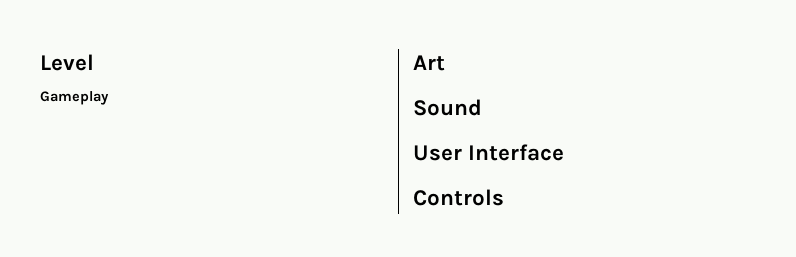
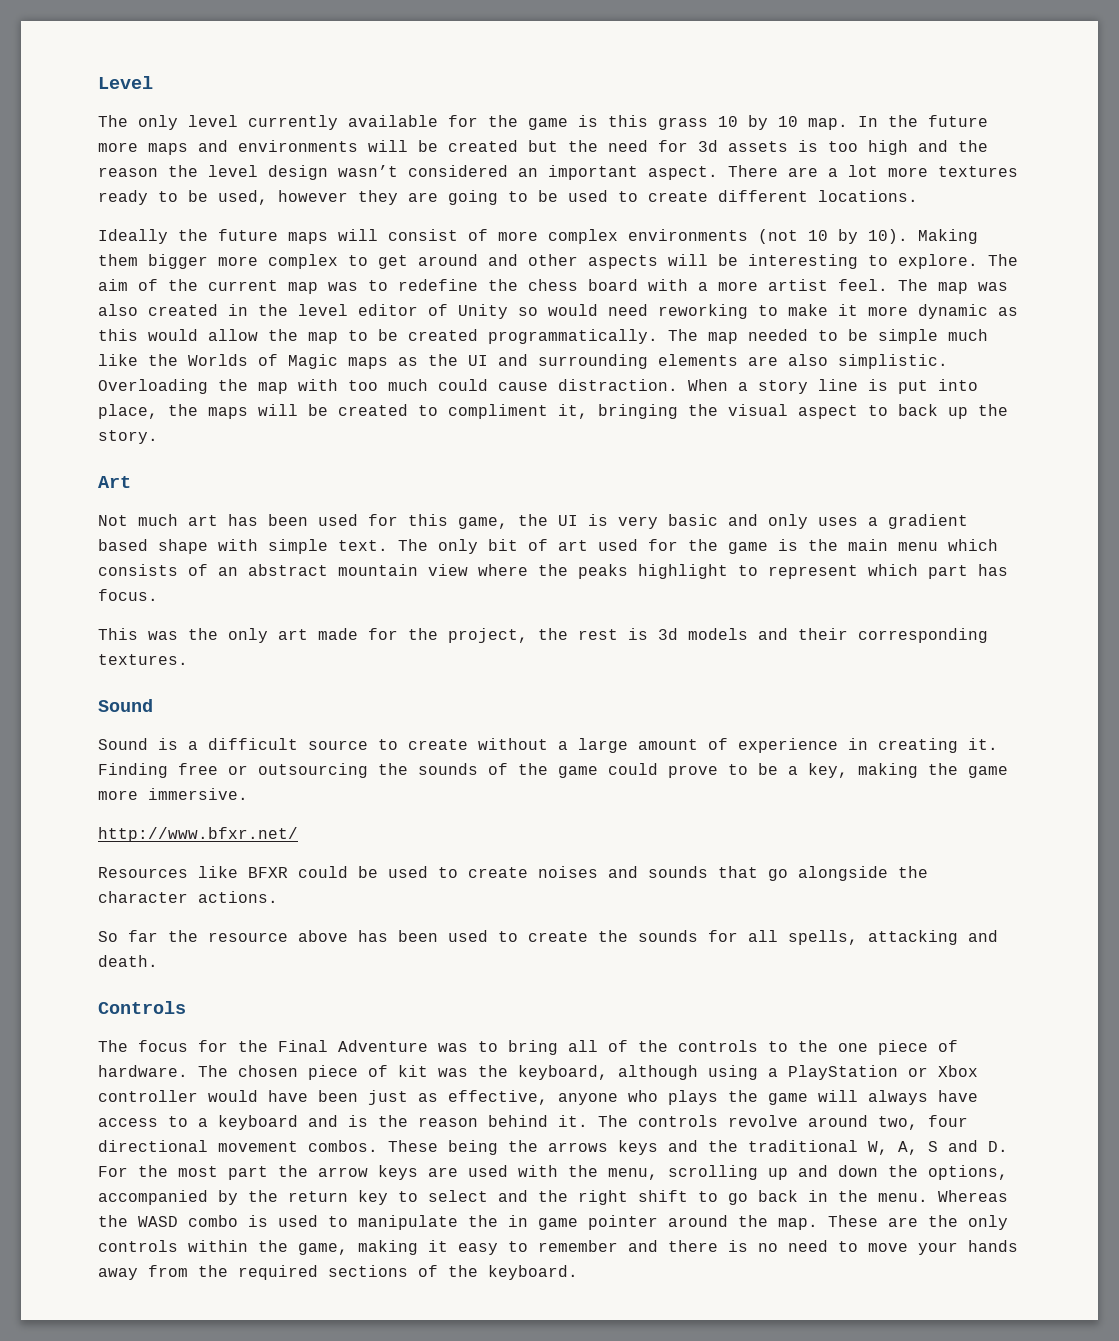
[40,91,109,105] [413,55,445,71] [413,99,482,116] [413,144,565,161] [413,189,504,206] Gameplay // Art // Sound // User Interface // Controls -> [98,115,988,130] [98,140,988,155] [98,165,1018,180] [98,190,918,205] [98,229,978,244] [98,254,1018,269] [98,279,1008,294] [98,304,1018,319] [98,329,988,344] [98,354,948,369] [98,379,978,394] [98,404,1008,419] [98,430,158,444] [98,476,131,488] [98,514,968,529] [98,539,998,554] [98,564,1008,579] [98,589,158,601] [98,628,988,643] [98,654,188,665] [98,699,153,712] [98,738,998,753] [98,763,1008,778] [98,788,248,800] [98,827,298,842] [98,866,928,881] [98,891,278,903] [98,930,998,945] [98,955,158,967] [98,1001,186,1014] [98,1040,958,1055] [98,1065,978,1080] [98,1090,978,1105] [98,1115,968,1130] [98,1140,1008,1155] [98,1165,1008,1180] [98,1190,1008,1205] [98,1215,1008,1230] [98,1240,1018,1255] [98,1265,578,1280] The only level currently available for the game is this grass 10 by 10 map. In the future more maps and environments will be created but the need for 3d assets is too high and the reason the level design wasn’t considered an important aspect. There are a lot more textures ready to be used, however they are going to be used to create different locations. // Ideally the future maps will consist of more complex environments (not 10 by 10). Making them bigger more complex to get around and other aspects will be interesting to explore. The aim of the current map was to redefine the chess board with a more artist feel. The map was also created in the level editor of Unity so would need reworking to make it more dynamic as this would allow the map to be created programmatically. The map needed to be simple much like the Worlds of Magic maps as the UI and surrounding elements are also simplistic. Overloading the map with too much could cause distraction. When a story line is put into place, the maps will be created to compliment it, bringing the visual aspect to back up the story. // Art // Not much art has been used for this game, the UI is very basic and only uses a gradient based shape with simple text. The only bit of art used for the game is the main menu which consists of an abstract mountain view where the peaks highlight to represent which part has focus. // This was the only art made for the project, the rest is 3d models and their corresponding textures. // Sound // Sound is a difficult source to create without a large amount of experience in creating it. Finding free or outsourcing the sounds of the game could prove to be a key, making the game more immersive. // http://www.bfxr.net/ // Resources like BFXR could be used to create noises and sounds that go alongside the character actions. // So far the resource above has been used to create the sounds for all spells, attacking and death. // Controls // The focus for the Final Adventure was to bring all of the controls to the one piece of hardware. The chosen piece of kit was the keyboard, although using a PlayStation or Xbox controller would have been just as effective, anyone who plays the game will always have access to a keyboard and is the reason behind it. The controls revolve around two, four directional movement combos. These being the arrows keys and the traditional W, A, S and D. For the most part the arrow keys are used with the menu, scrolling up and down the options, accompanied by the return key to select and the right shift to go back in the menu. Whereas the WASD combo is used to manipulate the in game pointer around the map. These are the only controls within the game, making it easy to remember and there is no need to move your hands away from the required sections of the keyboard.

